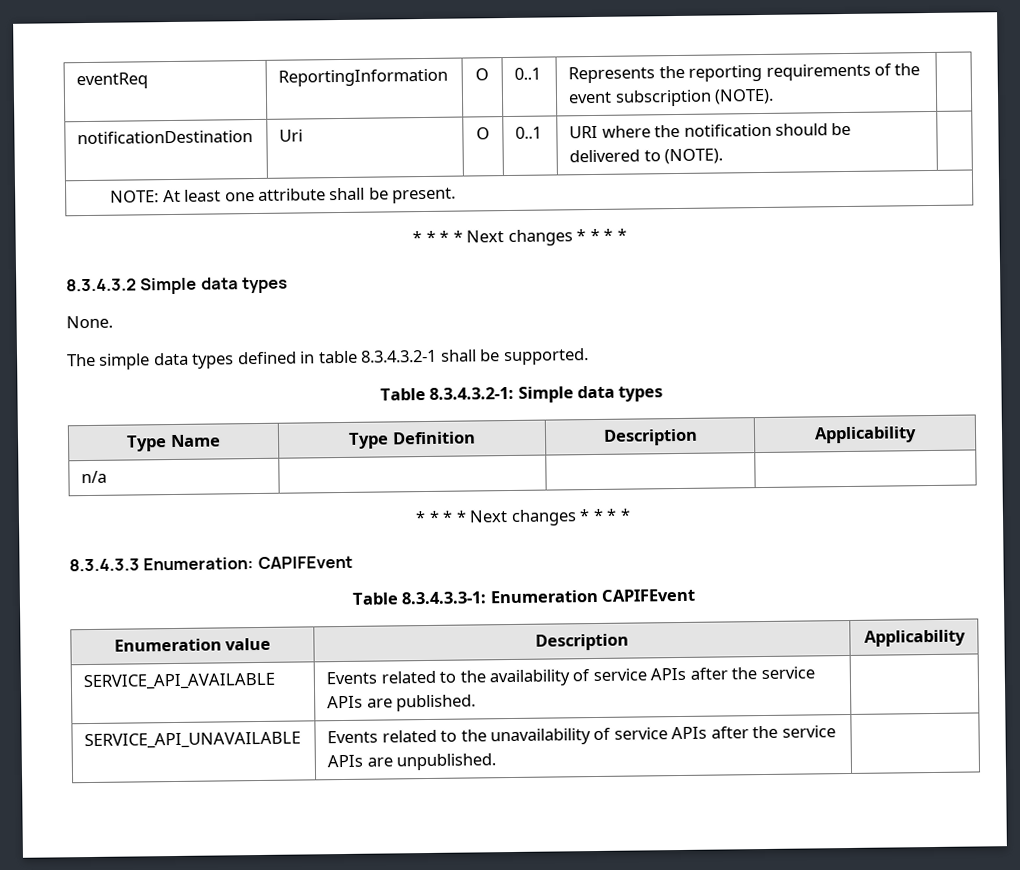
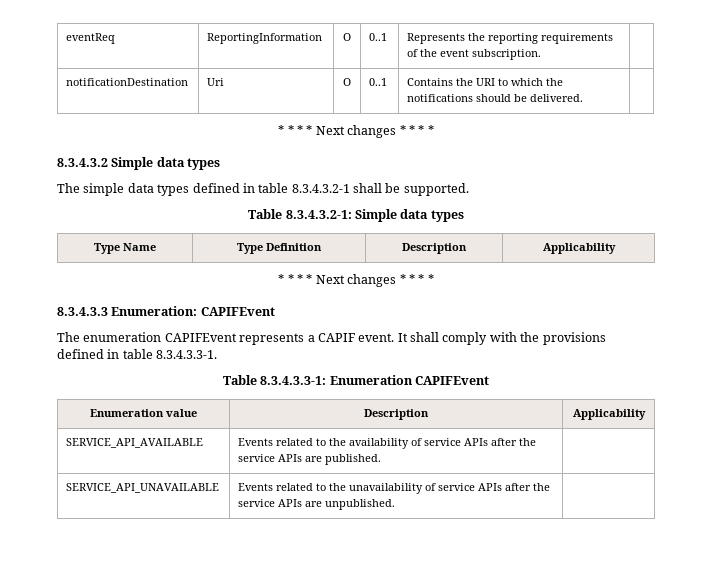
[614,88,775,107] subscription (NOTE). -> [472,49,542,60] subscription.
[569,122,852,139] [569,148,724,165] [110,187,457,204] URI where the notification should be delivered to (NOTE). | // NOTE: At least one attribute shall be present. -> [407,78,564,86] [407,94,584,102] Contains the URI to which the notifications should be delivered. |
[66,315,113,329] // None. -> (221, 164) none
[81,470,108,484] // n/a | | | -> (616, 248) none
(353, 562) none -> [57,332,606,345] [57,349,218,359] // The enumeration CAPIFEvent represents a CAPIF event. It shall comply with the provisions defined in table 8.3.4.3.3-1.

